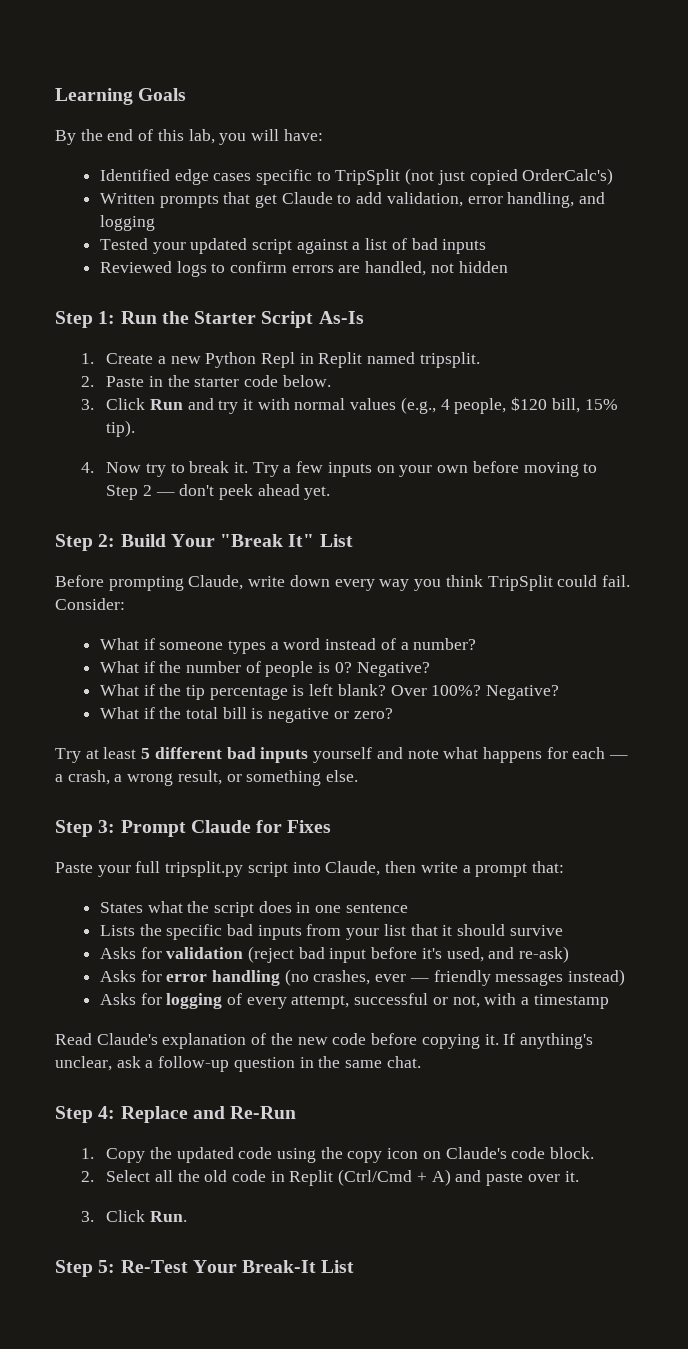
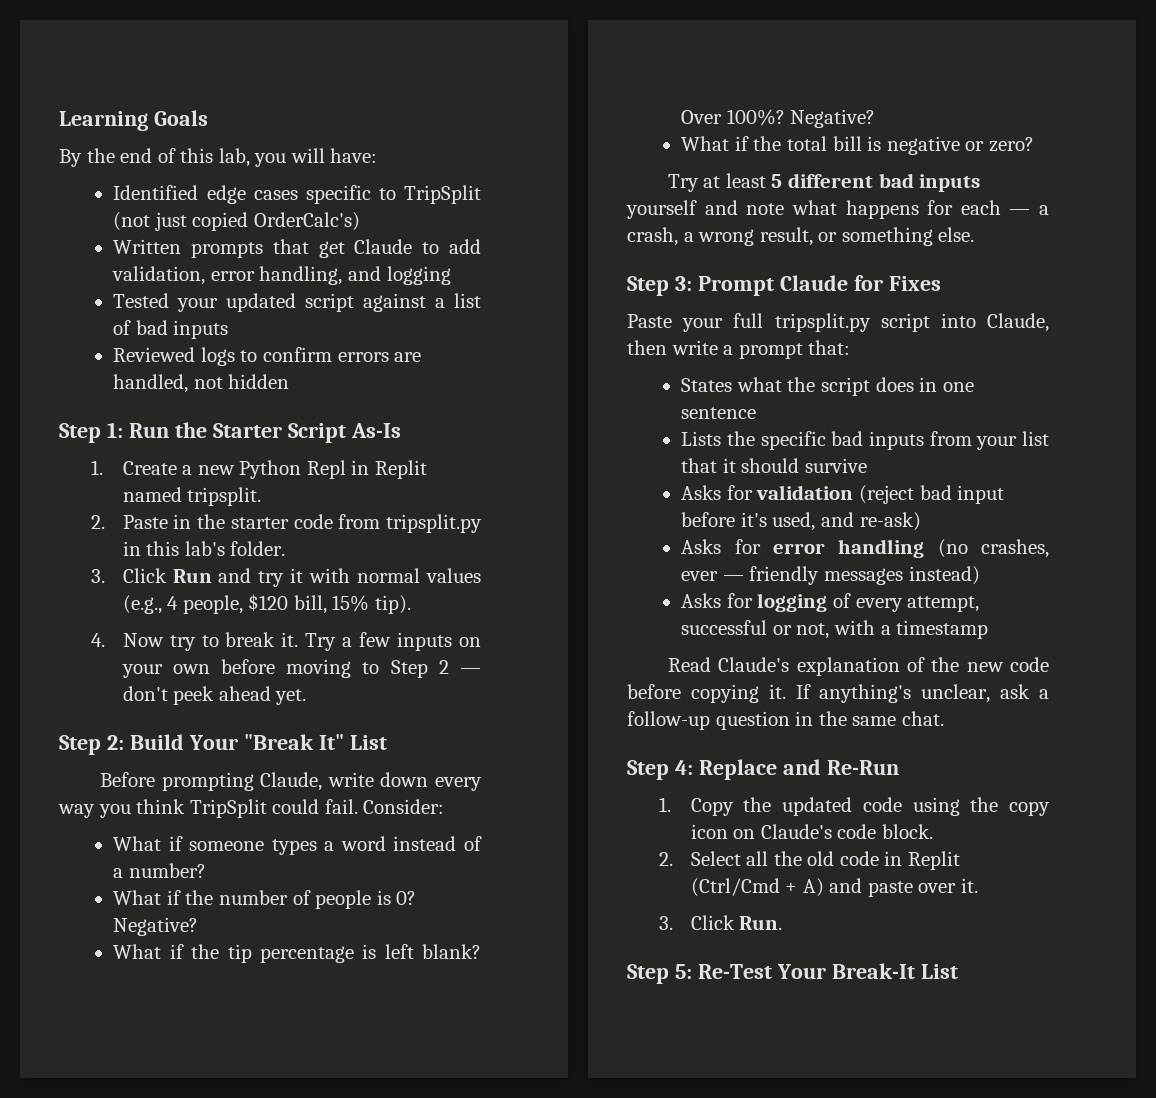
[282,375,331,387] below. -> [338,514,482,533] [122,541,286,556] from tripsplit.py in this lab's folder.

